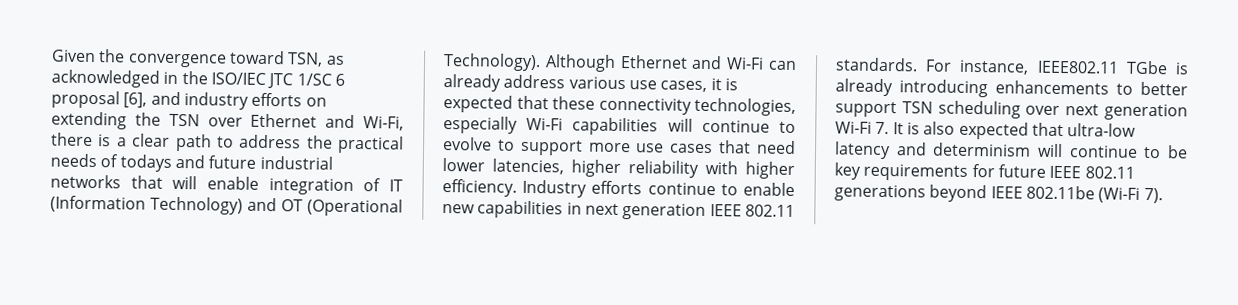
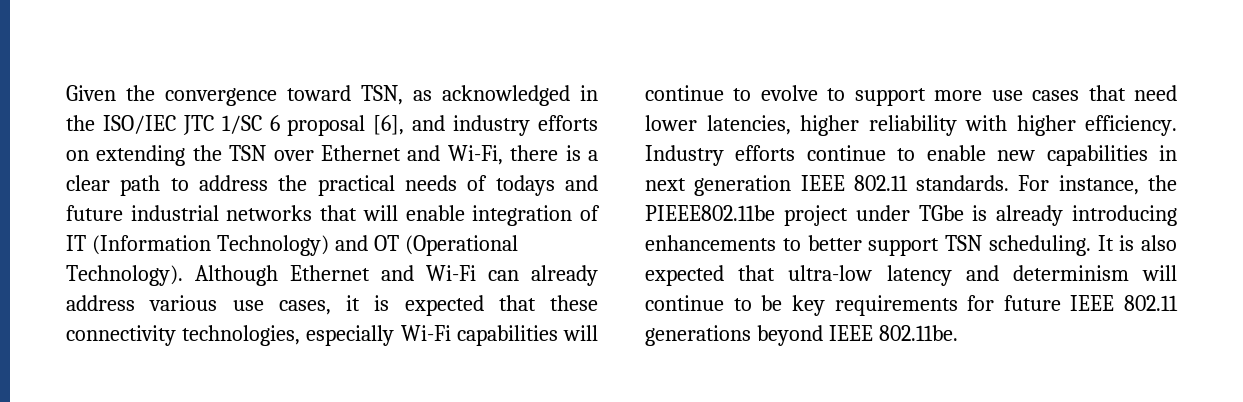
[1036,60,1119,74] IEEE802.11 -> [1148,175,1177,191] [645,205,910,226] the PIEEE802.11be project under
[937,100,1188,121] [835,121,890,135] scheduling over next generation Wi-Fi 7. -> [988,235,1091,256] scheduling.
[1025,185,1163,204] 802.11be (Wi-Fi 7). -> [878,325,958,341] 802.11be.

